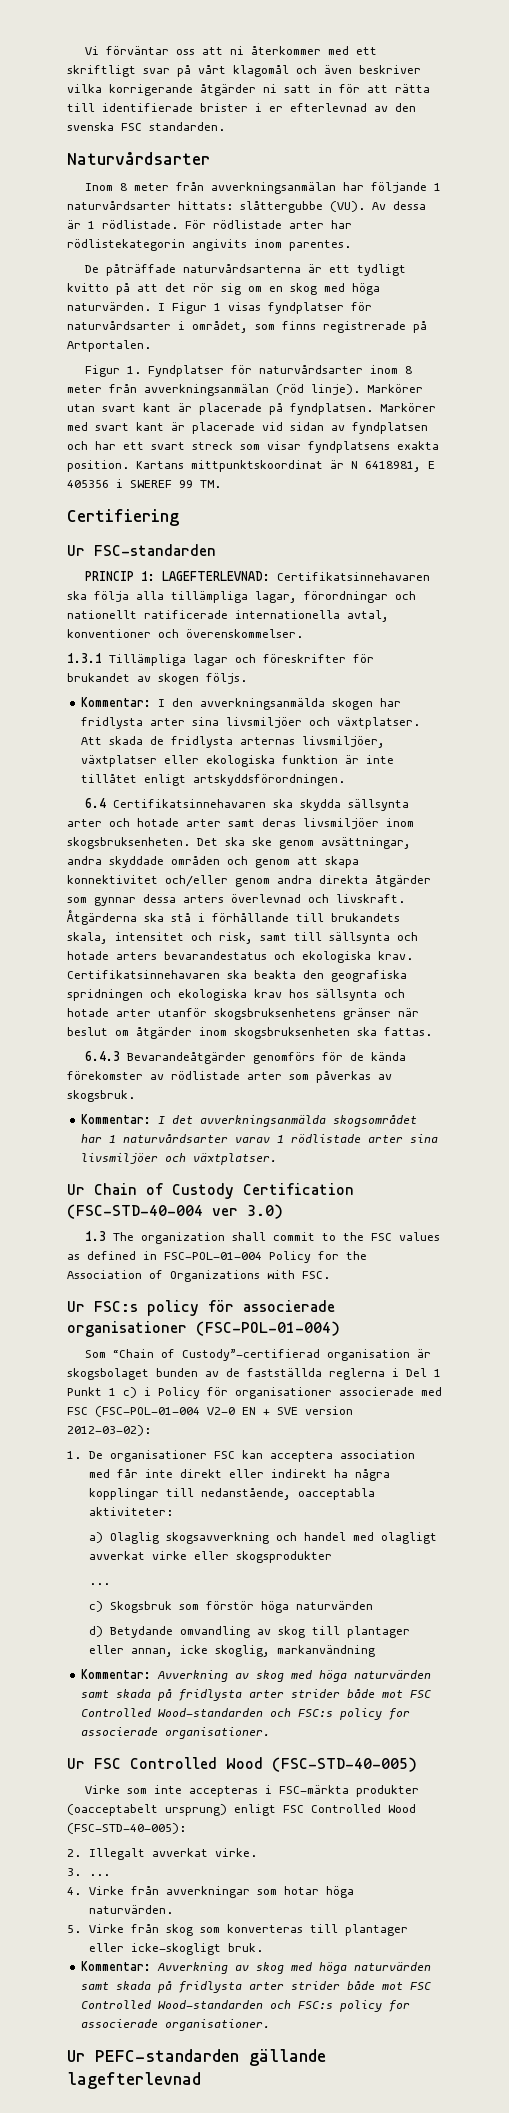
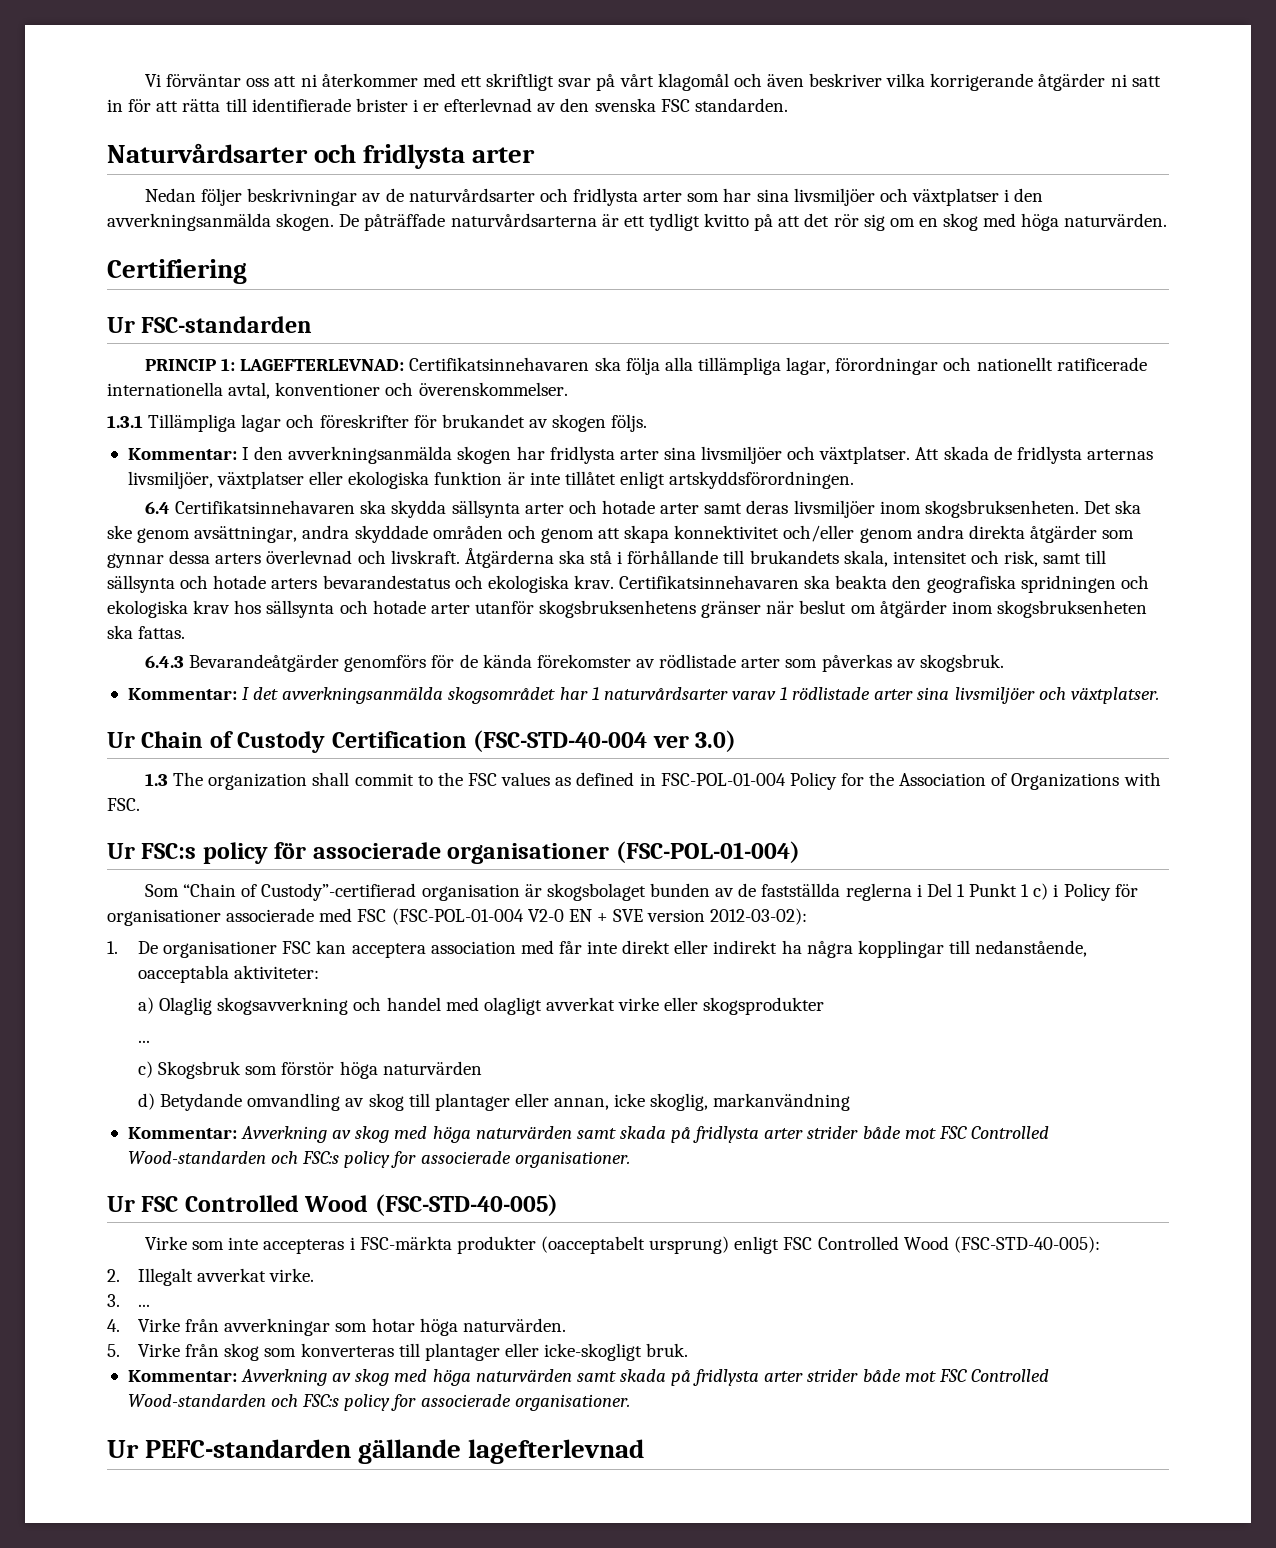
[84,182,441,194] [67,201,426,213] [67,220,352,229] [67,239,351,251] // Inom 8 meter från avverkningsanmälan har följande 1 naturvårdsarter hittats: slåttergubbe (VU). Av dessa är 1 rödlistade. För rödlistade arter har rödlistekategorin angivits inom parentes. // -> [314,144,536,169] [145,188,1044,206] [107,213,335,231] och fridlysta arter // Nedan följer beskrivningar av de naturvårdsarter och fridlysta arter som har sina livsmiljöer och växtplatser i den avverkningsanmälda skogen.
[158,302,372,314] [67,321,427,333] [67,340,151,352] [84,365,412,377] [67,384,423,396] [67,403,436,415] [67,422,428,434] [67,441,439,453] [67,460,435,472] [67,479,221,488] I Figur 1 visas fyndplatser för naturvårdsarter i området, som finns registrerade på Artportalen. // Figur 1. Fyndplatser för naturvårdsarter inom 8 meter från avverkningsanmälan (röd linje). Markörer utan svart kant är placerade på fyndplatsen. Markörer med svart kant är placerade vid sidan av fyndplatsen och har ett svart streck som visar fyndplatsens exakta position. Kartans mittpunktskoordinat är N 6418981, E 405356 i SWEREF 99 TM. -> (1168, 220) none

